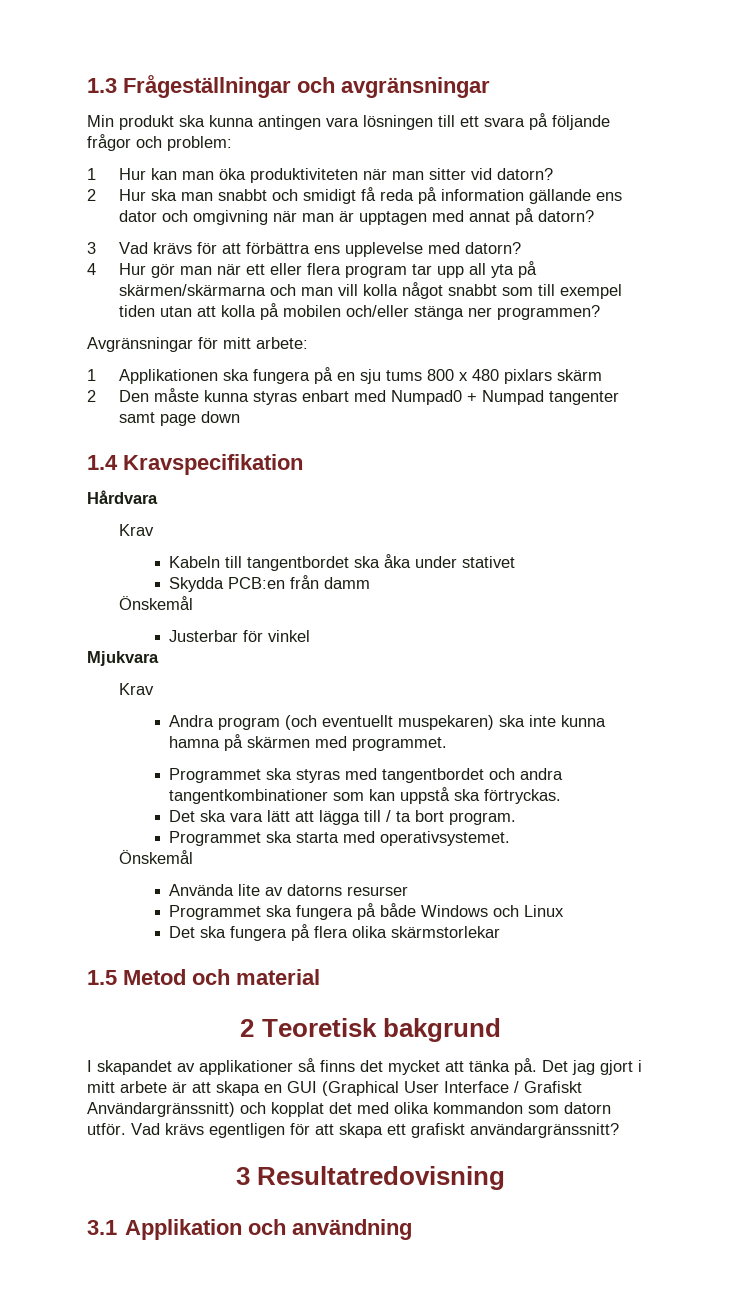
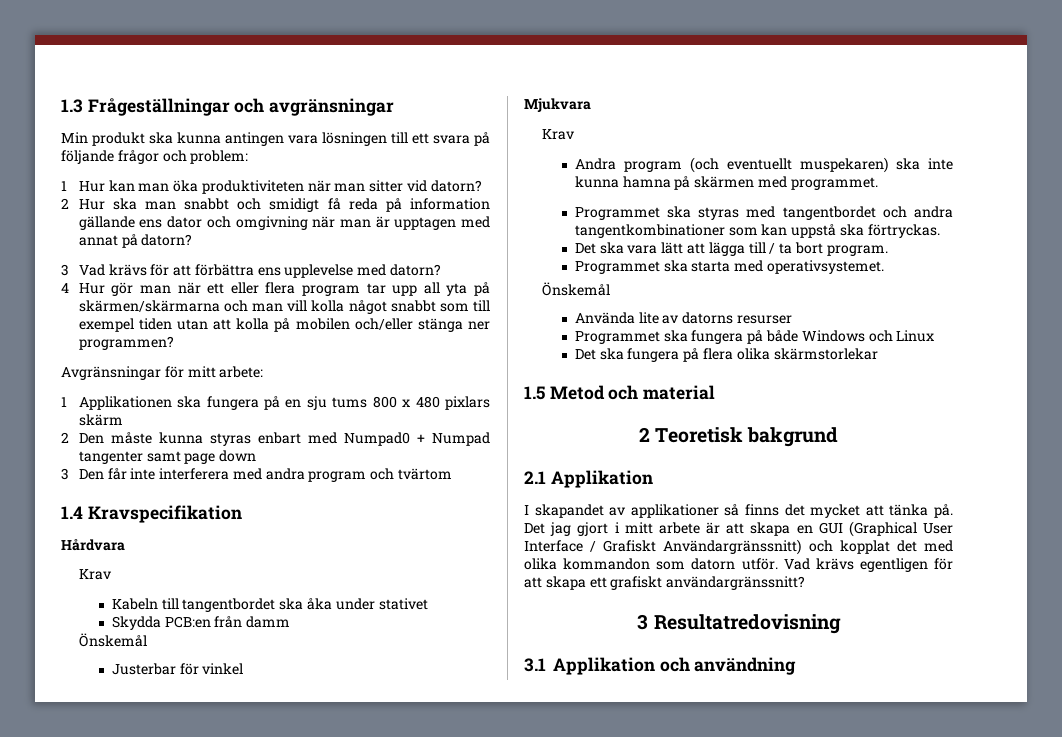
(241, 417) none -> [61,468,452,482] // 3 Den får inte interferera med andra program och tvärtom
(501, 1030) none -> [524,470,653,488] // 2.1 Applikation

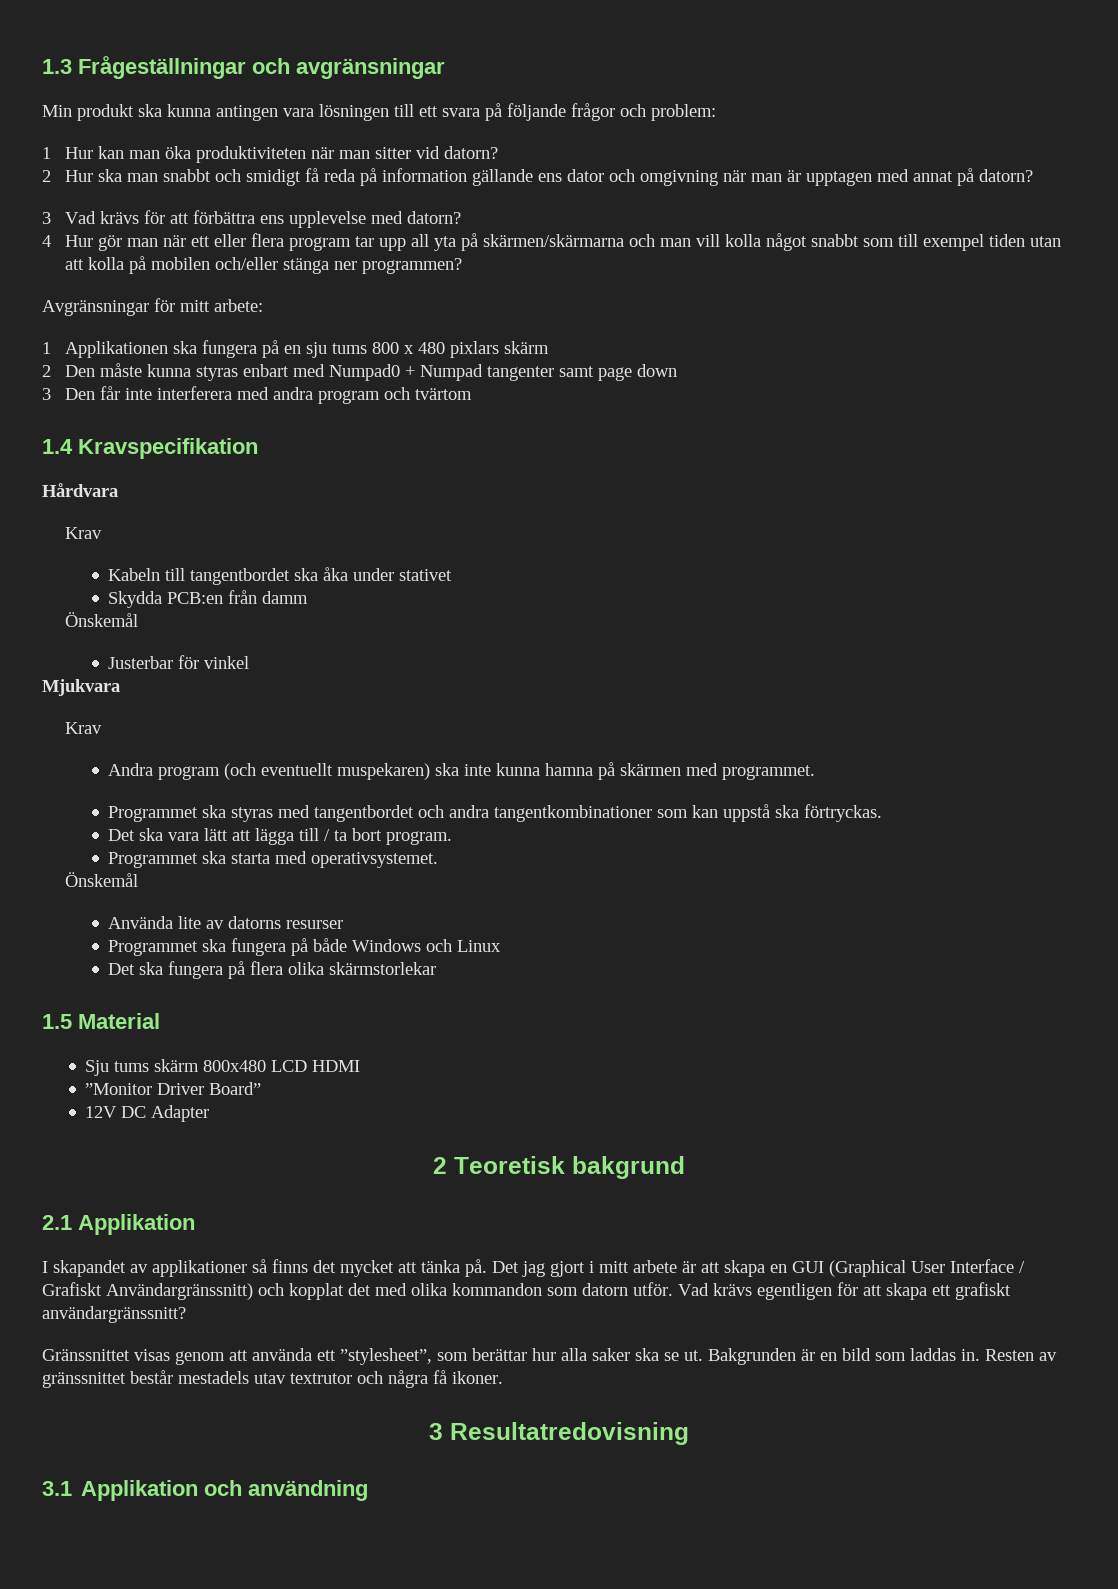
[549,385,716,400] Metod och material -> [78,1013,160,1029] [85,1059,361,1076] [85,1082,262,1095] [85,1105,210,1122] Material // Sju tums skärm 800x480 LCD HDMI // ”Monitor Driver Board” // 12V DC Adapter
(806, 583) none -> [42,1348,1057,1365] [42,1370,503,1388] // Gränssnittet visas genom att använda ett ”stylesheet”, som berättar hur alla saker ska se ut. Bakgrunden är en bild som laddas in. Resten av gränssnittet består mestadels utav textrutor och några få ikoner.

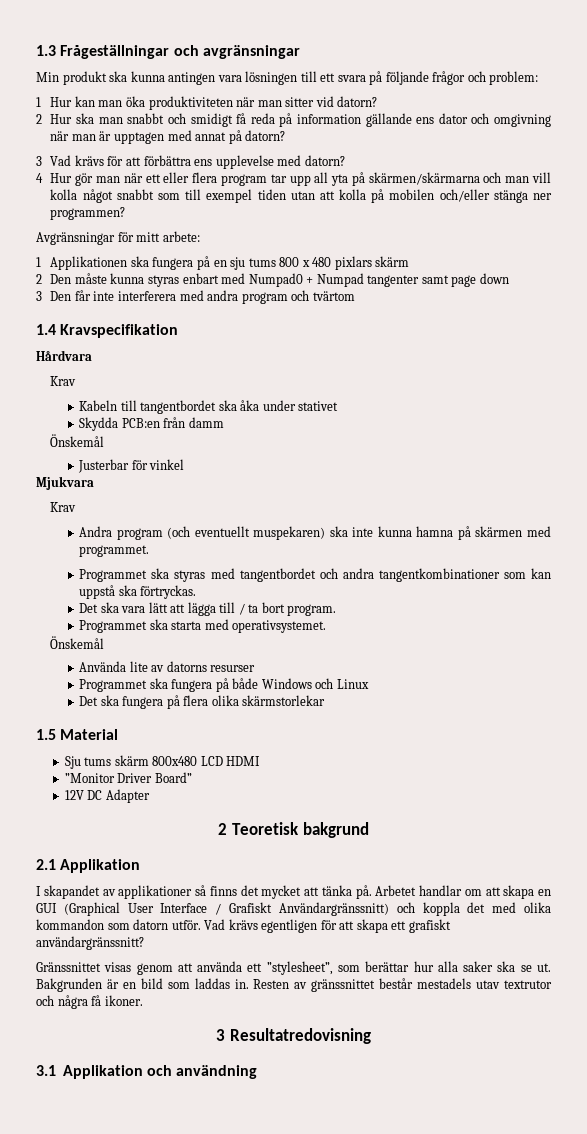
[492,1260,696,1277] Det jag gjort i mitt arbete är -> [375,885,482,896] Arbetet handlar om
[289,1283,344,1300] kopplat -> [422,902,460,916] koppla

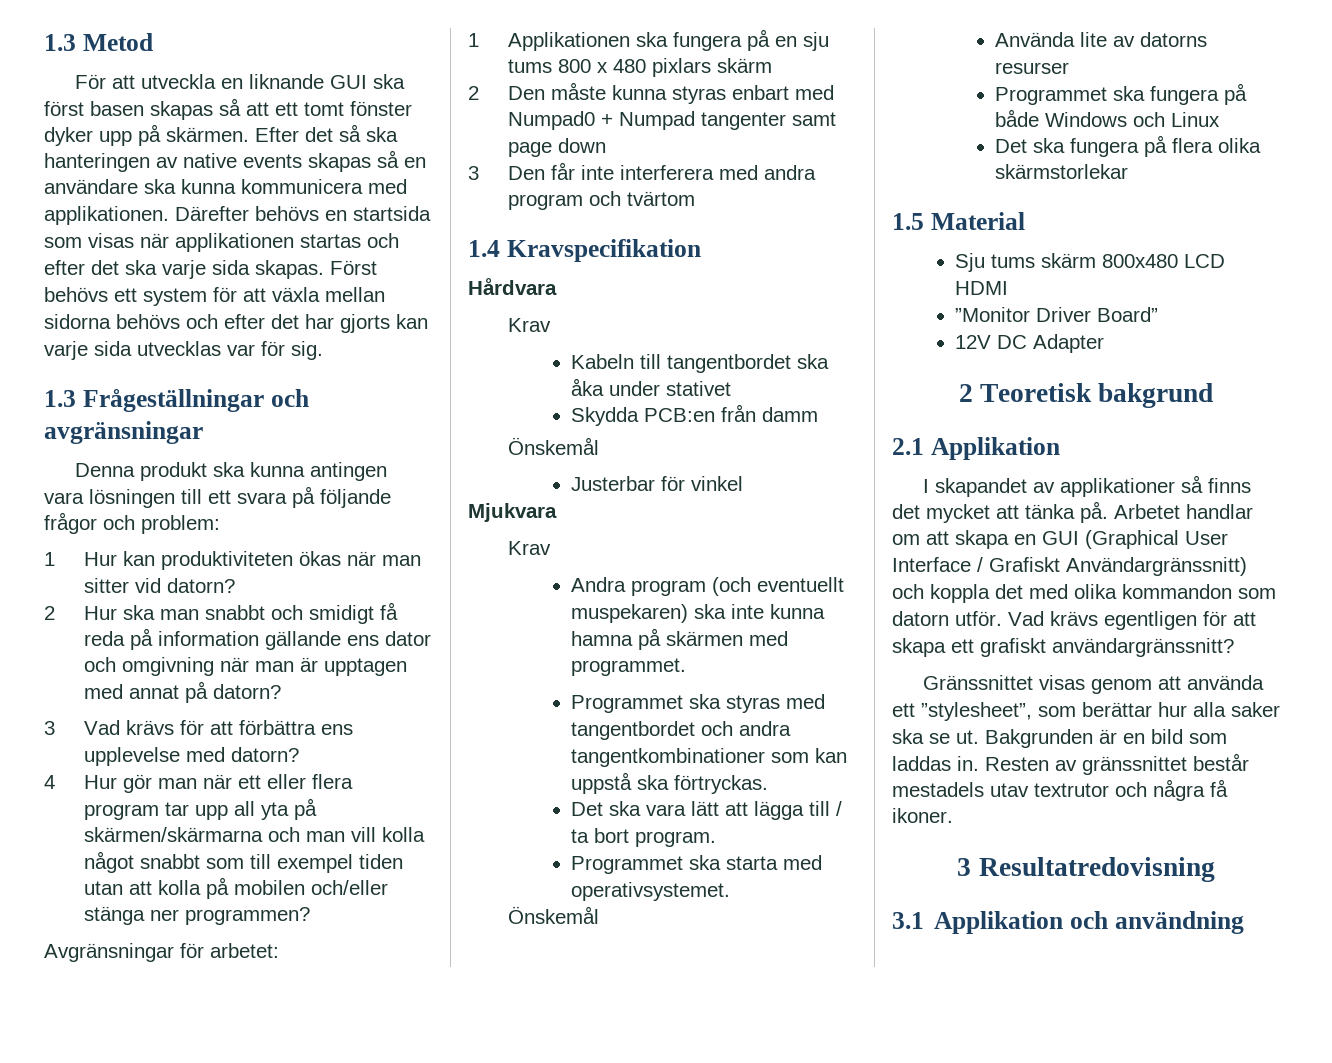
[36,45,56,56] 1.3 -> [44,33,153,51] [75,74,406,89] [44,98,412,120] [44,124,398,146] [44,150,426,172] [44,179,407,194] [44,206,431,225] [44,233,399,252] [44,260,377,279] [44,287,385,306] [44,314,428,333] [44,341,323,360] [44,390,76,407] 1.3 Metod // För att utveckla en liknande GUI ska först basen skapas så att ett tomt fönster dyker upp på skärmen. Efter det så ska hanteringen av native events skapas så en användare ska kunna kommunicera med applikationen. Därefter behövs en startsida som visas när applikationen startas och efter det ska varje sida skapas. Först behövs ett system för att växla mellan sidorna behövs och efter det har gjorts kan varje sida utvecklas var för sig. // 1.3
[36,72,59,82] Min -> [75,463,136,477] Denna
[98,96,233,110] man öka produktiviteten -> [161,551,342,570] produktiviteten ökas
[136,231,200,242] mitt arbete: -> [210,943,279,958] arbetet:

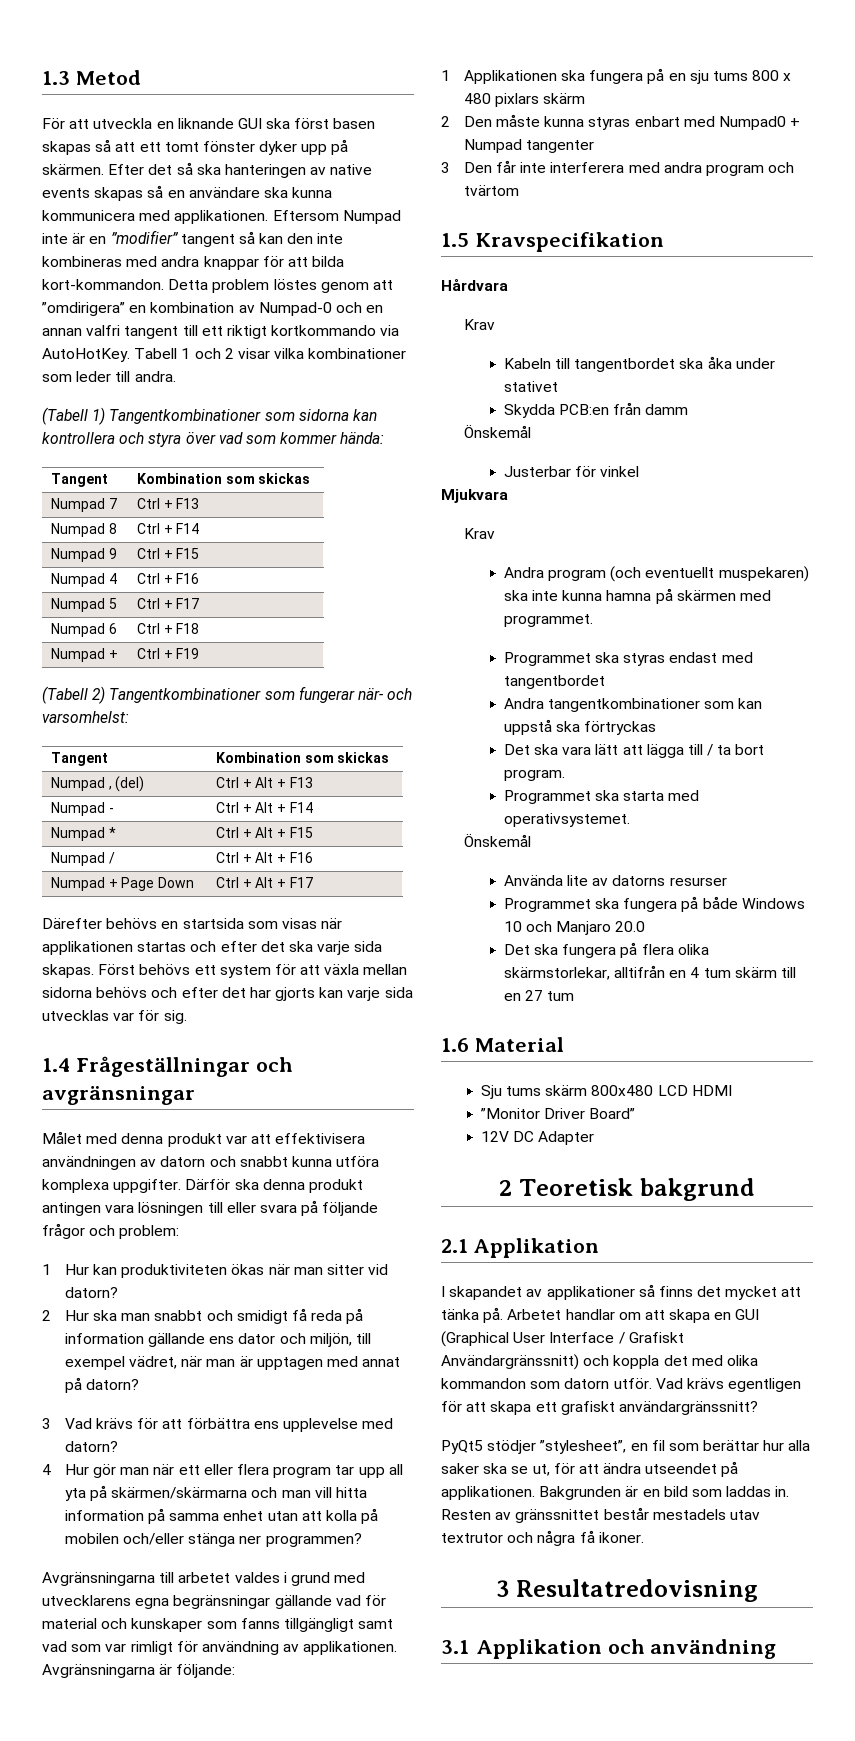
(169, 215) none -> [272,210,401,224] [42,230,344,247] [42,256,345,270] [42,279,393,293] [41,302,384,316] [42,325,400,339] [42,348,407,362] [42,371,176,382] [42,407,377,425] [42,432,385,447] [50,473,108,487] [136,473,311,484] [50,498,117,512] [136,498,200,509] [50,523,117,537] [136,523,200,534] [50,548,117,562] [136,548,200,559] [50,573,117,587] [136,573,200,584] [50,598,117,612] [136,598,200,609] [50,623,117,637] [136,623,200,634] [50,648,118,662] [136,648,200,659] [42,686,413,704] [42,711,129,723] [50,752,108,766] [215,752,390,763] [50,776,145,792] [215,777,314,788] [50,802,114,816] [215,802,314,813] [50,827,116,841] [215,827,314,838] [50,852,115,866] [215,852,314,863] [50,877,195,891] [215,877,314,888] Eftersom Numpad inte är en ”modifier” tangent så kan den inte kombineras med andra knappar för att bilda kort-kommandon. Detta problem löstes genom att ”omdirigera” en kombination av Numpad-0 och en annan valfri tangent till ett riktigt kortkommando via AutoHotKey. Tabell 1 och 2 visar vilka kombinationer som leder till andra. // (Tabell 1) Tangentkombinationer som sidorna kan kontrollera och styra över vad som kommer hända: // Tangent | Kombination som skickas // Numpad 7 | Ctrl + F13 // Numpad 8 | Ctrl + F14 // Numpad 9 | Ctrl + F15 // Numpad 4 | Ctrl + F16 // Numpad 5 | Ctrl + F17 // Numpad 6 | Ctrl + F18 // Numpad + | Ctrl + F19 // (Tabell 2) Tangentkombinationer som fungerar när- och varsomhelst: // Tangent | Kombination som skickas // Numpad , (del) | Ctrl + Alt + F13 // Numpad - | Ctrl + Alt + F14 // Numpad * | Ctrl + Alt + F15 // Numpad / | Ctrl + Alt + F16 // Numpad + Page Down | Ctrl + Alt + F17 //
[44,390,76,407] 1.3 -> [42,1058,70,1072] 1.4
[75,462,306,481] Denna produkt ska kunna -> [42,1131,366,1147] [42,1156,380,1170] [42,1179,363,1193] Målet med denna produkt var att effektivisera användningen av datorn och snabbt kunna utföra komplexa uppgifter. Därför ska denna produkt
[208,490,231,504] ett -> [226,1202,256,1213] eller
[122,657,215,676] omgivning -> [309,1333,371,1347] [64,1356,178,1370] miljön, till exempel vädret,
[382,827,426,842] [84,851,404,873] kolla något snabbt som till exempel tiden -> [335,1487,367,1498] [64,1508,264,1524] hitta information på samma enhet
[44,943,279,962] Avgränsningar för arbetet: -> [42,1572,366,1586] [42,1595,386,1609] [42,1618,394,1632] [42,1641,398,1655] [42,1664,236,1678] Avgränsningarna till arbetet valdes i grund med utvecklarens egna begränsningar gällande vad för material och kunskaper som fanns tillgängligt samt vad som var rimligt för användning av applikationen. Avgränsningarna är följande:
[792,112,837,126] [508,138,607,157] samt page down -> (595, 146) none
[468,240,500,257] 1.4 -> [441,233,469,247] 1.5
(781, 704) none -> [669,652,718,663] endast
[701,721,792,736] och andra -> [503,698,544,709] // Andra
[674,775,769,794] förtryckas. -> [584,721,657,735] förtryckas
[1133,112,1221,127] och Linux -> [503,921,646,935] 10 och Manjaro 20.0
[995,164,1129,179] [892,213,924,230] skärmstorlekar // 1.5 -> [503,965,796,980] [503,990,575,1001] [441,1038,469,1052] skärmstorlekar, alltifrån en 4 tum skärm till en 27 tum // 1.6
[923,675,1265,694] [892,702,1032,721] Gränssnittet visas genom att använda ett ”stylesheet”, -> [441,1440,665,1454] PyQt5 stödjer ”stylesheet”, en fil
[956,730,979,744] ut. -> [532,1461,739,1477] [441,1486,535,1500] ut, för att ändra utseendet på applikationen.

